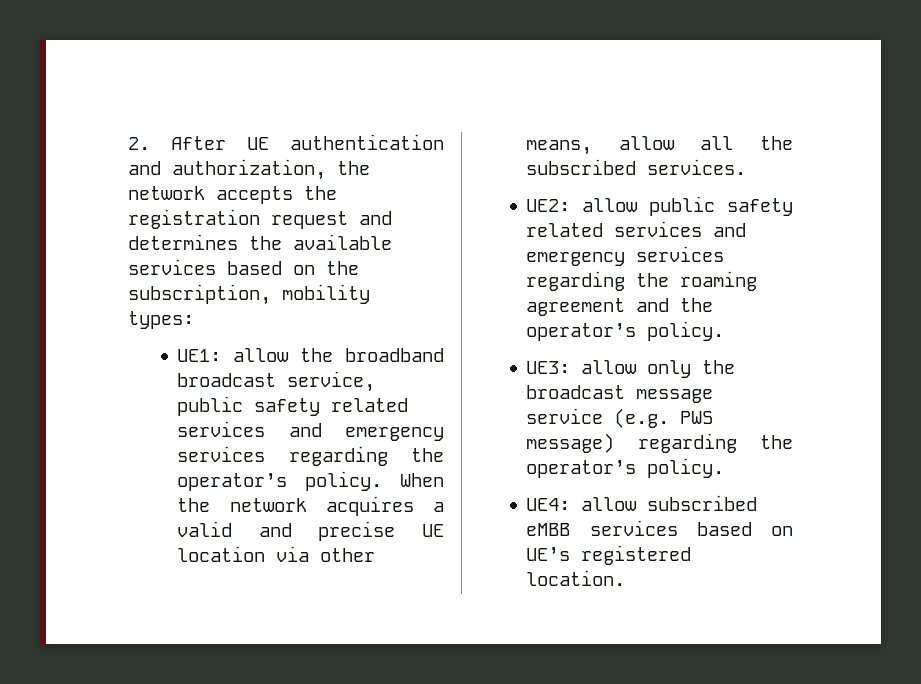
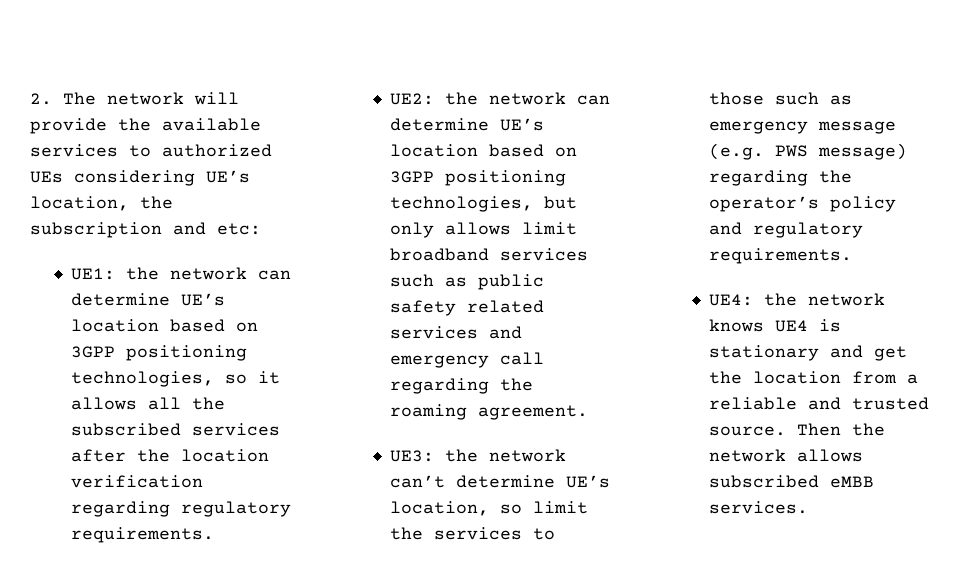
[171,134,444,150] [128,159,370,180] [128,186,337,204] [128,209,392,229] [128,234,392,250] [128,259,359,275] [128,284,370,305] [128,311,194,329] [177,348,444,362] [177,371,376,392] [177,396,409,416] [177,421,444,441] [177,446,444,466] [177,471,444,491] [177,496,444,516] [177,521,444,541] [177,546,376,562] [526,136,793,155] [526,159,747,175] [526,196,793,216] [526,221,747,237] [526,246,725,266] [526,271,758,291] [526,298,714,316] [526,321,725,341] [526,360,736,378] [526,385,714,403] [526,408,604,424] After UE authentication and authorization, the network accepts the registration request and determines the available services based on the subscription, mobility types: // UE1: allow the broadband broadcast service, public safety related services and emergency services regarding the operator’s policy. When the network acquires a valid and precise UE location via other means, allow all the subscribed services. // UE2: allow public safety related services and emergency services regarding the roaming agreement and the operator’s policy. // UE3: allow only the broadcast message service -> [63,92,239,105] [30,118,261,134] [30,144,272,157] [30,170,250,186] [30,196,173,211] [30,222,261,238] [70,267,291,280] [70,293,225,306] [70,319,258,332] [70,345,247,361] [70,371,280,387] [70,397,225,410] [70,423,280,436] [70,449,269,462] [70,475,203,488] [70,501,291,517] [70,527,214,543] [389,92,610,105] [389,118,544,131] [389,144,577,157] [389,170,566,186] [389,196,577,212] [389,222,577,238] [389,248,588,261] [389,274,544,290] [389,300,544,316] [389,326,522,339] [389,352,544,368] [389,378,533,394] [389,404,588,420] [389,449,566,462] [389,475,610,488] [389,501,588,516] [389,527,555,540] [708,92,852,105] [708,121,896,134] The network will provide the available services to authorized UEs considering UE’s location, the subscription and etc: // UE1: the network can determine UE’s location based on 3GPP positioning technologies, so it allows all the subscribed services after the location verification regarding regulatory requirements. // UE2: the network can determine UE’s location based on 3GPP positioning technologies, but only allows limit broadband services such as public safety related services and emergency call regarding the roaming agreement. // UE3: the network can’t determine UE’s location, so limit the services to those such as emergency message
[647,458,725,478] [526,495,758,511] [526,520,793,536] [526,545,692,565] [526,570,626,586] policy. // UE4: allow subscribed eMBB services based on UE’s registered location. -> [829,196,896,212] [708,222,863,238] [708,248,852,264] [708,293,885,306] [708,319,841,332] [708,345,907,361] [708,371,918,384] [708,397,929,410] [708,423,885,436] [708,449,863,462] [708,475,874,488] [708,501,808,514] policy and regulatory requirements. // UE4: the network knows UE4 is stationary and get the location from a reliable and trusted source. Then the network allows subscribed eMBB services.

